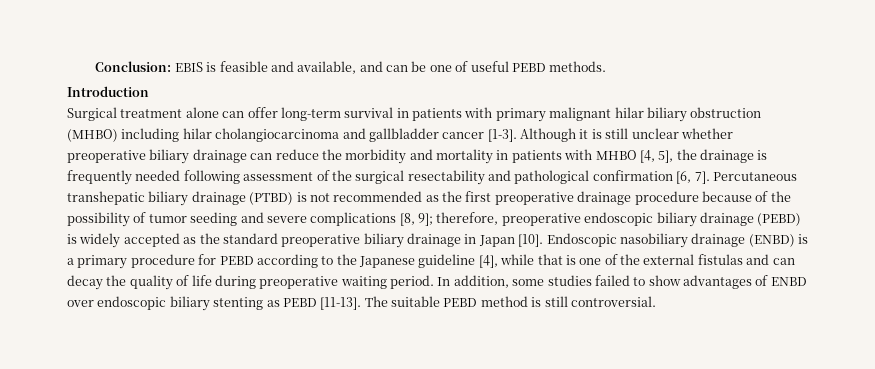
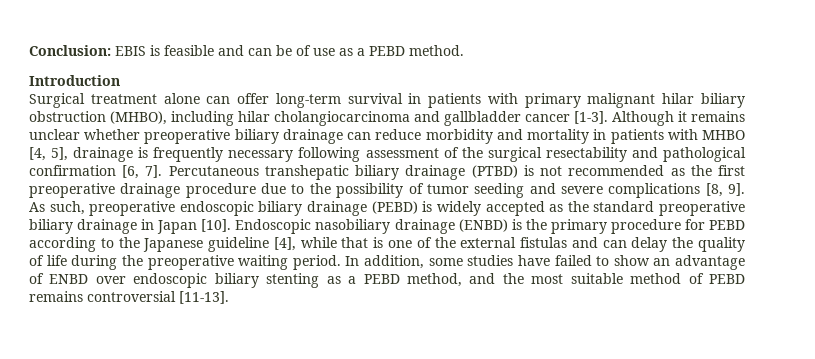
[297,61,607,74] available, and can be one of useful PEBD methods. -> [248,45,464,56] can be of use as a PEBD method.
[67,129,118,142] (MHBO) -> [110,111,167,125] (MHBO),
[591,128,629,139] is still -> [691,111,745,122] remains
[321,149,342,160] the -> (422, 134) none
[676,149,697,160] the -> (69, 154) none
[135,170,181,181] needed -> [228,150,294,162] necessary
[701,191,769,202] because of -> [261,183,305,194] due to
[418,212,499,226] 9]; therefore, -> [728,183,745,196] [29,201,85,215] 9]. As such,
[67,258,74,265] a -> [525,219,547,230] the
[67,275,103,290] decay -> [631,237,668,252] delay
(256, 282) none -> [121,255,143,266] the
(592, 280) none -> [517,255,550,266] have
[683,275,752,289] advantages -> [653,255,745,270] an advantage
[282,296,656,310] PEBD [11-13]. The suitable PEBD method is still controversial. -> [348,273,745,287] [29,291,229,304] a PEBD method, and the most suitable method of PEBD remains controversial [11-13].

